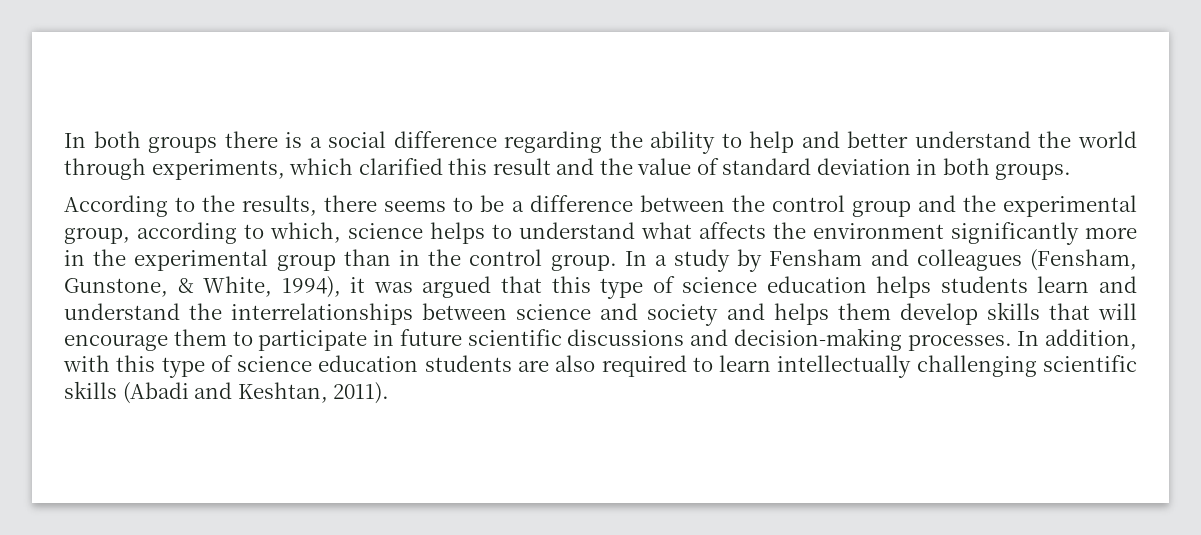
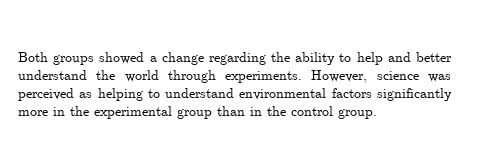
[64,131,497,153] In both groups there is a social difference -> [18,52,204,65] Both groups showed a change
[151,158,1072,180] [64,195,1137,217] [64,222,944,244] experiments, which clarified this result and the value of standard deviation in both groups. // According to the results, there seems to be a difference between the control group and the experimental group, according to which, science helps to understand what affects the environment -> [225,70,451,83] [18,88,372,101] experiments. However, science was perceived as helping to understand environmental factors
[624,249,1137,272] [64,276,1137,299] [64,302,1138,326] [64,328,1137,351] [63,355,1138,378] [64,381,390,404] In a study by Fensham and colleagues (Fensham, Gunstone, & White, 1994), it was argued that this type of science education helps students learn and understand the interrelationships between science and society and helps them develop skills that will encourage them to participate in future scientific discussions and decision-making processes. In addition, with this type of science education students are also required to learn intellectually challenging scientific skills (Abadi and Keshtan, 2011). -> (377, 114) none

